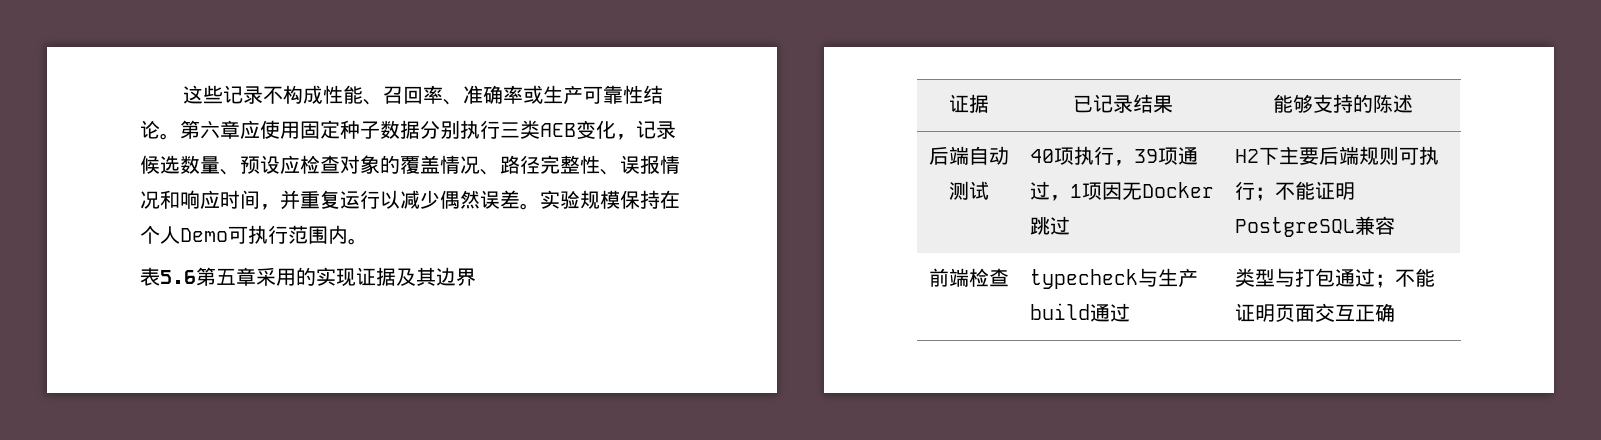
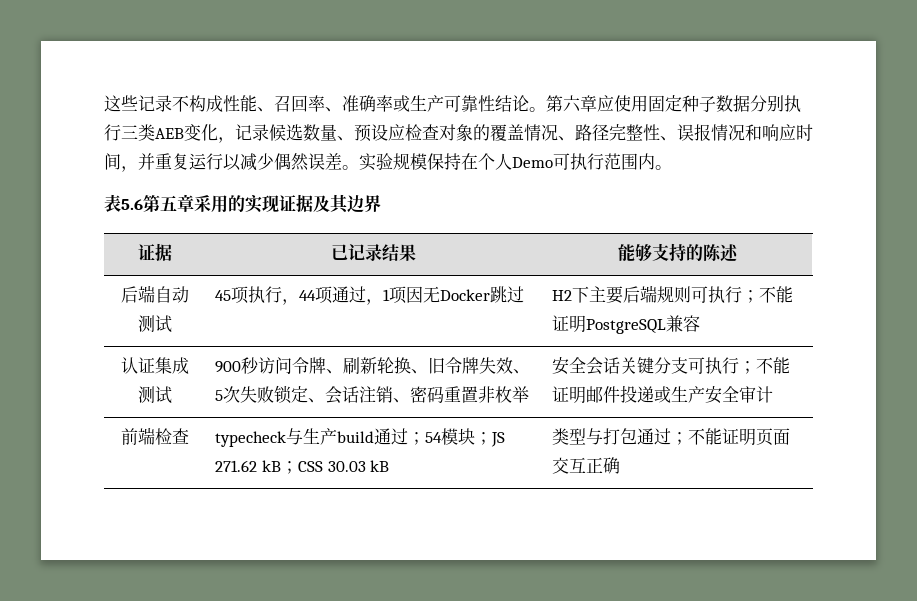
[1030,149,1055,163] 40 -> [215,290,232,301] 45
[1134,149,1159,163] 39 -> [299,290,317,301] 44
(1396, 225) none -> [120,357,189,374] [137,386,172,404] [215,357,531,374] [215,385,530,404] [552,357,791,375] [552,385,774,404] // 认证集成测试 | 900秒访问令牌、刷新轮换、旧令牌失效、5次失败锁定、会话注销、密码重置非枚举 | 安全会话关键分支可执行；不能证明邮件投递或生产安全审计
(1131, 312) none -> [408,428,506,447] [215,460,390,474] ；54模块；JS 271.62 kB；CSS 30.03 kB

